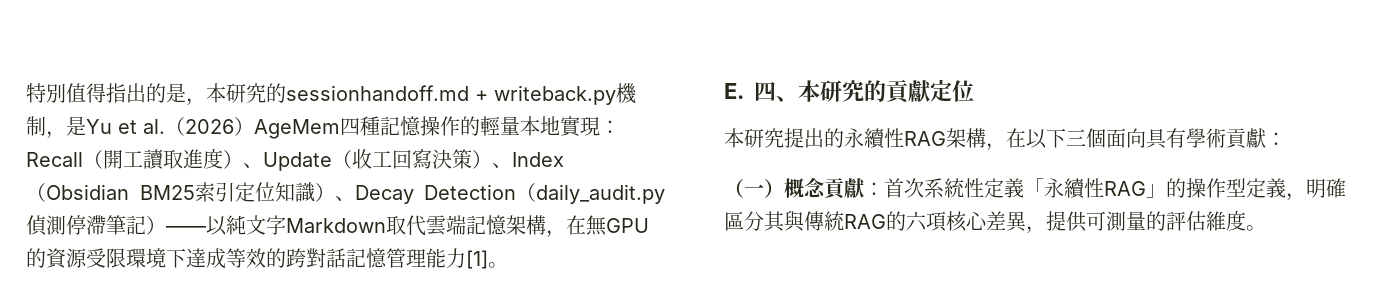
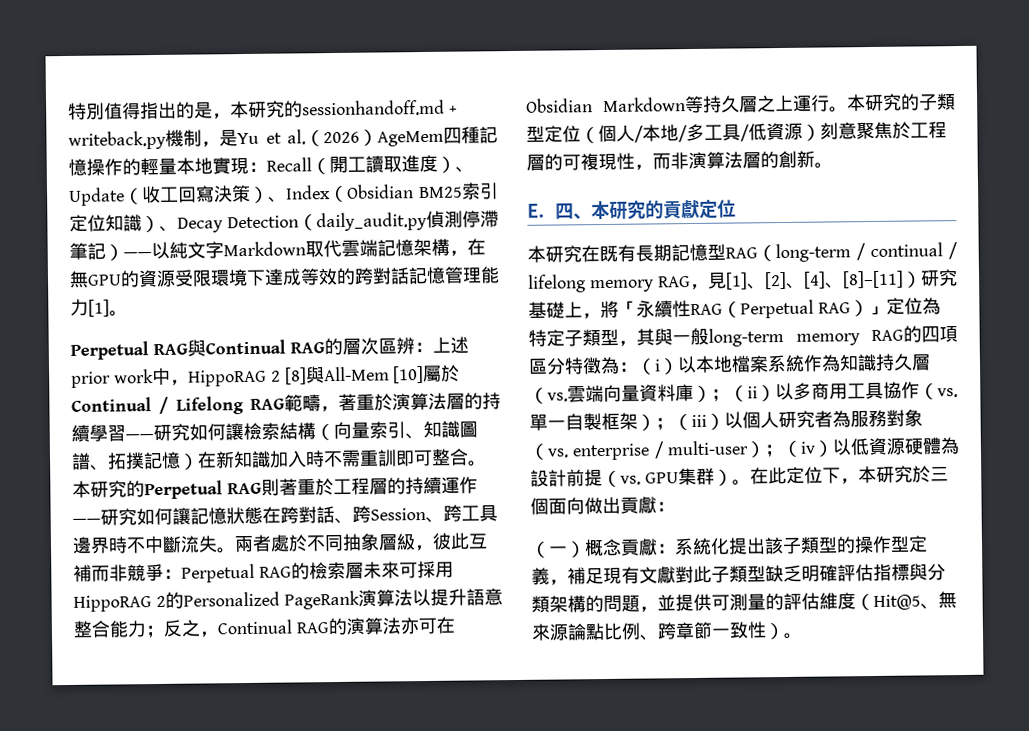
(508, 265) none -> [70,336,469,360] [71,364,461,388] [71,392,501,415] [71,420,478,442] [71,448,487,471] [72,476,478,500] [72,504,498,526] [72,532,488,554] [73,560,454,583] [73,588,503,612] [73,616,455,639] [526,93,956,114] [526,121,947,144] [526,150,833,171] // Perpetual RAG與Continual RAG的層次區辨：上述prior work中，HippoRAG 2 [8]與All-Mem [10]屬於Continual / Lifelong RAG範疇，著重於演算法層的持續學習——研究如何讓檢索結構（向量索引、知識圖譜、拓撲記憶）在新知識加入時不需重訓即可整合。本研究的Perpetual RAG則著重於工程層的持續運作——研究如何讓記憶狀態在跨對話、跨Session、跨工具邊界時不中斷流失。兩者處於不同抽象層級，彼此互補而非競爭：Perpetual RAG的檢索層未來可採用HippoRAG 2的Personalized PageRank演算法以提升語意整合能力；反之，Continual RAG的演算法亦可在Obsidian Markdown等持久層之上運行。本研究的子類型定位（個人/本地/多工具/低資源）刻意聚焦於工程層的可複現性，而非演算法層的創新。
[784,128,1226,151] 提出的永續性RAG架構，在以下三個面向具有學術 -> [581,242,958,263] [527,269,958,293] [528,297,941,320] [528,325,958,347] [528,353,931,375] [529,381,958,404] [529,409,923,431] [529,437,960,461] [530,465,949,488] [530,496,621,515] 在既有長期記憶型RAG（long-term / continual / lifelong memory RAG，見[1]、[2]、[4]、[8]–[11]）研究基礎上，將「永續性RAG（Perpetual RAG）」定位為特定子類型，其與一般long-term memory RAG的四項區分特徵為：（i）以本地檔案系統作為知識持久層（vs.雲端向量資料庫）；（ii）以多商用工具協作（vs.單一自製框架）；（iii）以個人研究者為服務對象（vs. enterprise / multi-user）；（iv）以低資源硬體為設計前提（vs. GPU集群）。在此定位下，本研究於三個面向做出
[884,178,1346,201] [724,210,1046,234] 首次系統性定義「永續性RAG」的操作型定義，明確區分其與傳統RAG的六項核心差異， -> [674,535,928,556] [531,563,946,586] [531,594,676,613] 系統化提出該子類型的操作型定義，補足現有文獻對此子類型缺乏明確評估指標與分類架構的問題，並
(1246, 220) none -> [855,591,957,611] [531,621,785,641] （Hit@5、無來源論點比例、跨章節一致性）

